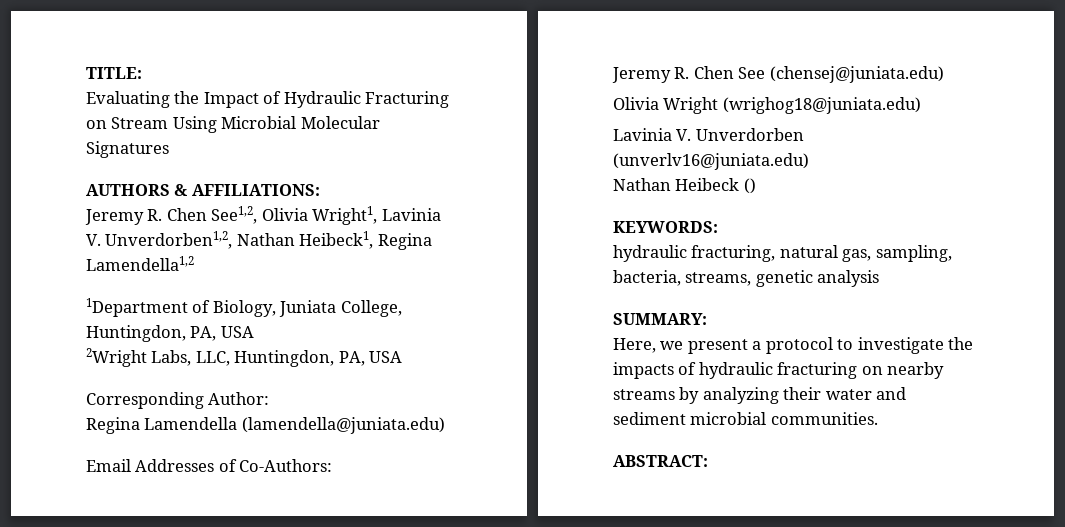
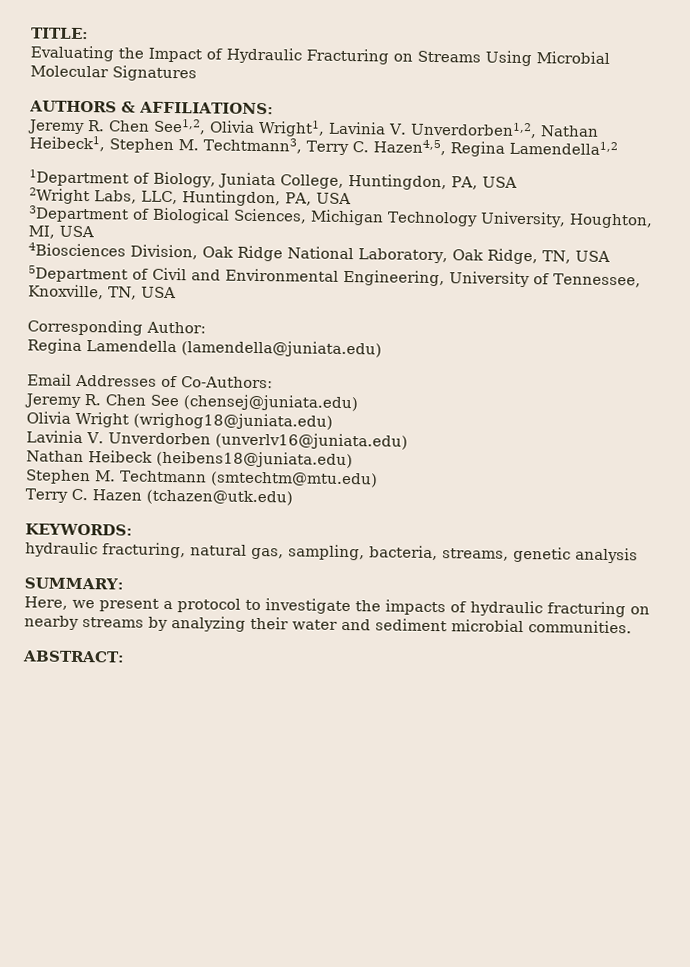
[111,117,169,129] Stream -> [417,50,481,63] Streams
(374, 240) none -> [109,137,446,156] Stephen M. Techtmann3, Terry C. Hazen4,5,
(403, 357) none -> [28,205,653,229] [28,225,94,239] [28,242,610,265] [28,265,641,288] [28,284,176,300] // 3Department of Biological Sciences, Michigan Technology University, Houghton, MI, USA // 4Biosciences Division, Oak Ridge National Laboratory, Oak Ridge, TN, USA // 5Department of Civil and Environmental Engineering, University of Tennessee, Knoxville, TN, USA
[743,178,756,194] () -> [156,450,353,469] [25,469,378,488] [25,488,293,506] (heibens18@juniata.edu) // Stephen M. Techtmann (smtechtm@mtu.edu) // Terry C. Hazen (tchazen@utk.edu)

